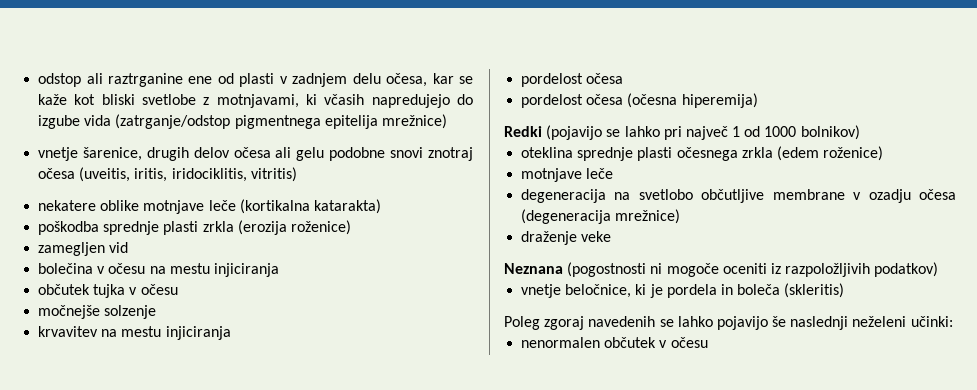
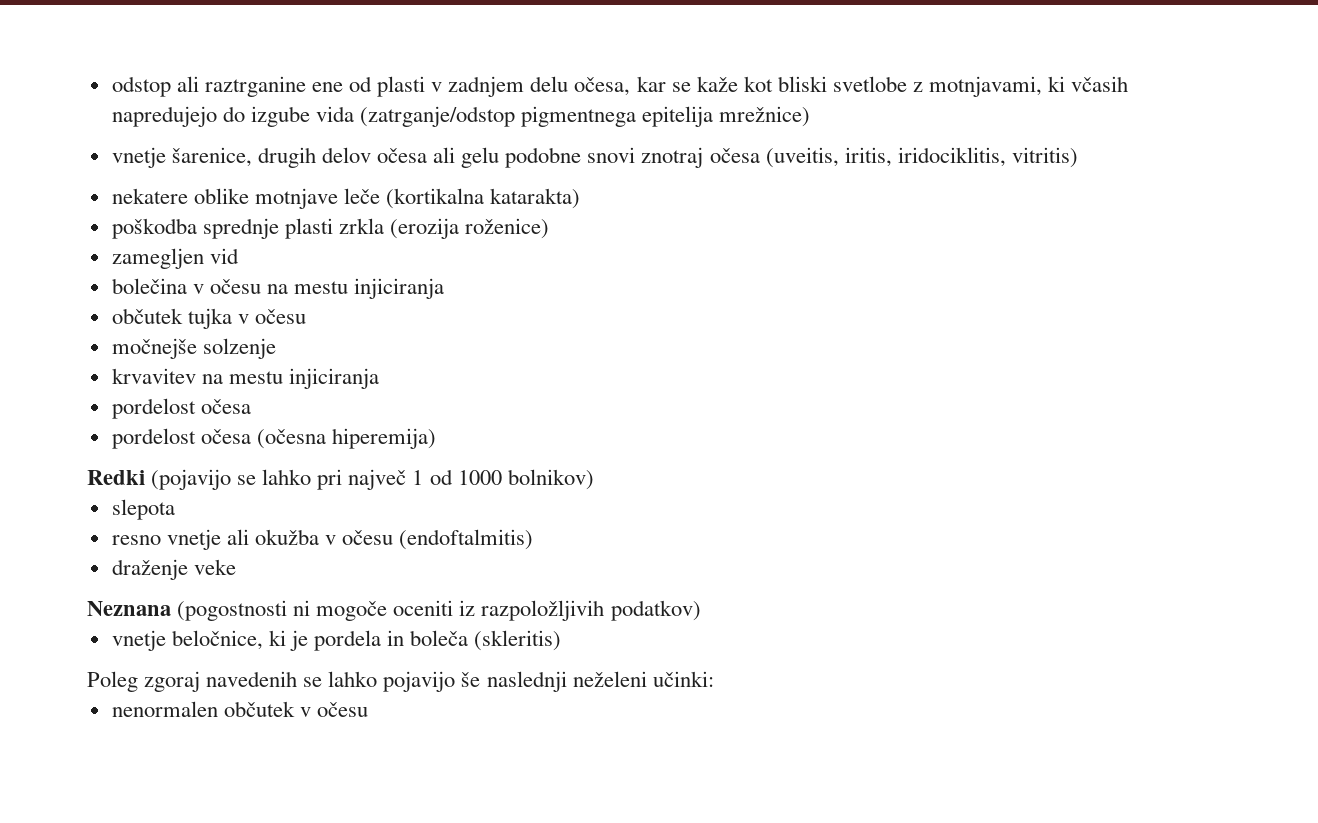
[521,146,884,161] [521,168,614,182] [521,189,956,203] [521,209,681,224] oteklina sprednje plasti očesnega zrkla (edem roženice) // motnjave leče // degeneracija na svetlobo občutljive membrane v ozadju očesa (degeneracija mrežnice) -> [111,499,175,520] [111,529,534,550] slepota // resno vnetje ali okužba v očesu (endoftalmitis)

